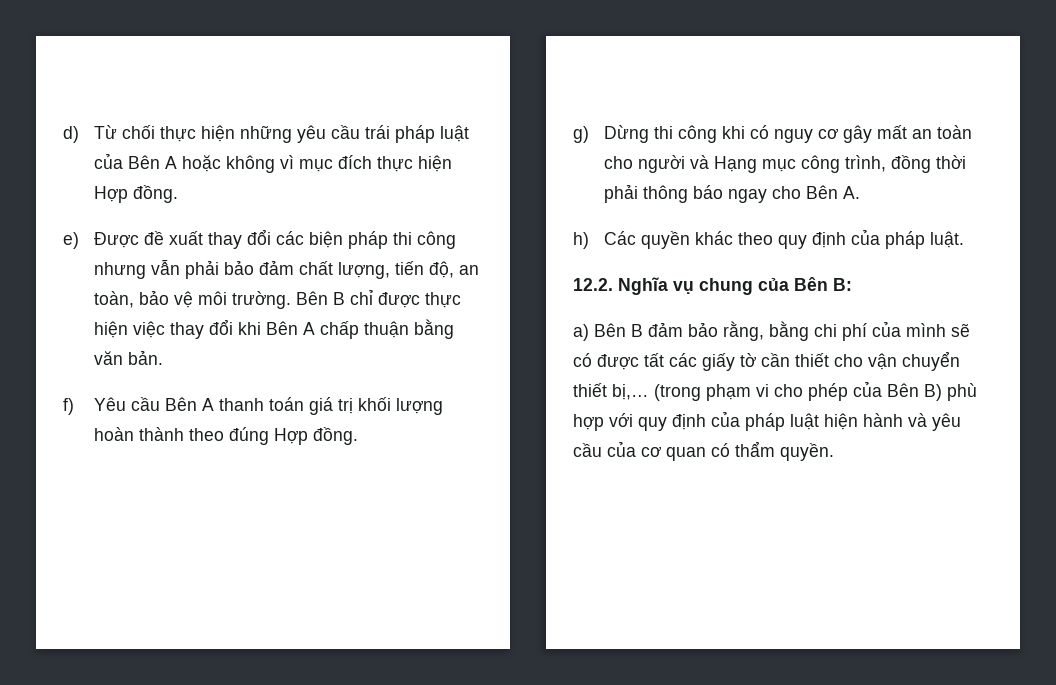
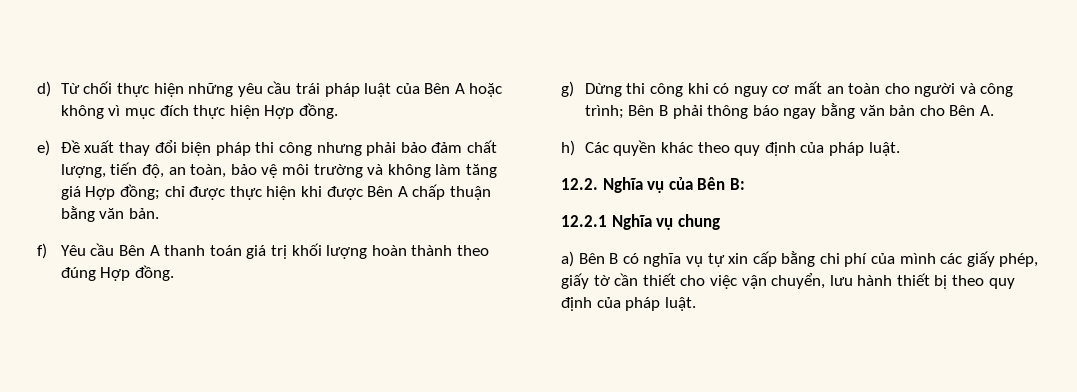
[93,231,164,248] Được đề -> [60,140,80,153] Đề
[275,231,304,245] các -> (177, 146) none
[150,259,180,275] vẫn -> (362, 149) none
[231,289,461,309] [93,319,261,339] trường. Bên B chỉ được thực hiện việc thay đổi khi -> [313,164,497,178] [60,184,363,200] trường và không làm tăng giá Hợp đồng; chỉ được thực hiện khi được
[842,125,872,143] gây -> (790, 89) none
[713,155,966,173] Hạng mục công trình, đồng thời -> [980,83,1014,97] [584,105,668,119] công trình; Bên B
(767, 196) none -> [820,103,916,119] bằng văn bản
[699,278,753,295] chung -> (665, 187) none
(852, 284) none -> [561,214,720,230] // 12.2.1 Nghĩa vụ chung
[648,321,764,341] đảm bảo rằng, -> [622,251,777,267] có nghĩa vụ tự xin cấp
[951,323,970,337] [573,351,960,371] [573,381,977,401] [573,411,961,431] [573,441,834,461] sẽ có được tất các giấy tờ cần thiết cho vận chuyển thiết bị,… (trong phạm vi cho phép của Bên B) phù hợp với quy định của pháp luật hiện hành và yêu cầu của cơ quan có thẩm quyền. -> [940,251,1039,267] [561,273,1015,289] [561,297,696,311] các giấy phép, giấy tờ cần thiết cho việc vận chuyển, lưu hành thiết bị theo quy định của pháp luật.

